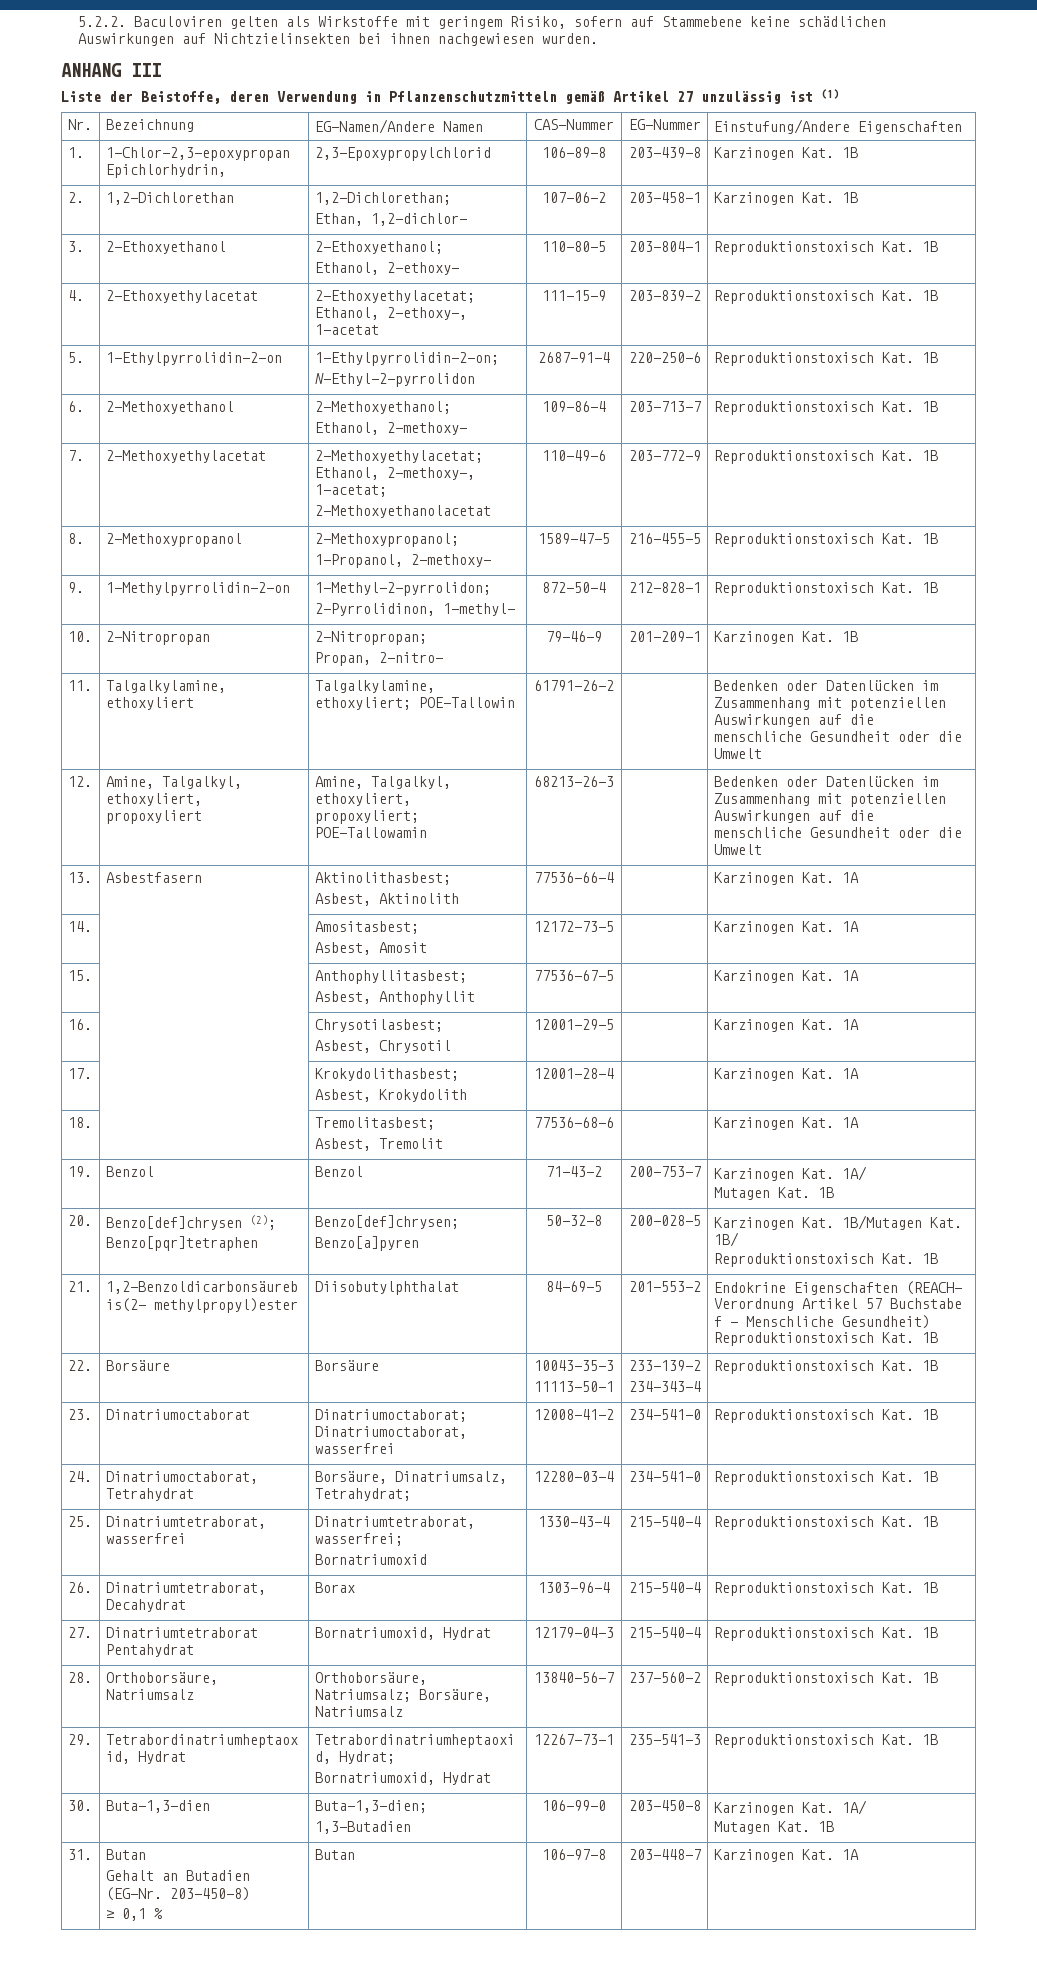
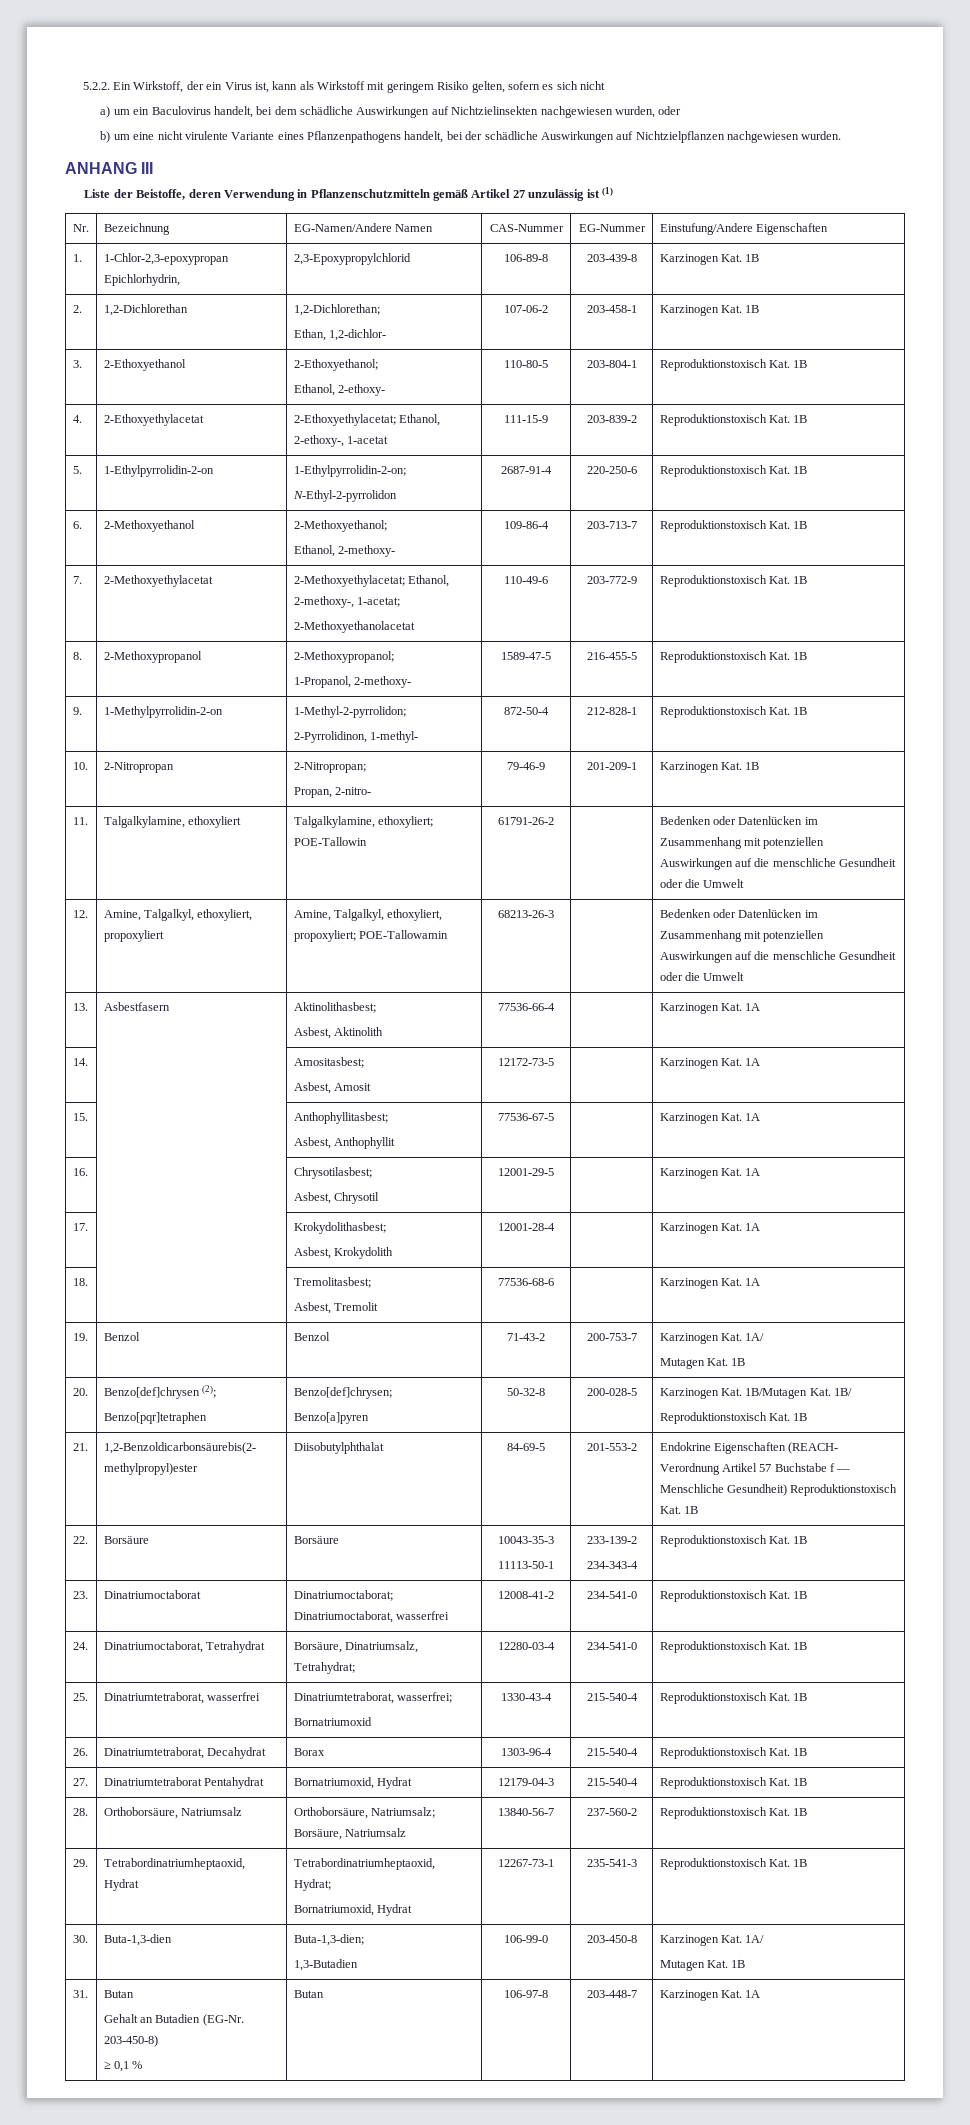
[133,16,886,29] [77,33,430,46] Baculoviren gelten als Wirkstoffe mit geringem Risiko, sofern auf Stammebene keine schädlichen Auswirkungen auf Nichtzielinsekten bei ihnen -> [113,81,606,93] [100,106,682,118] [100,131,725,143] Ein Wirkstoff, der ein Virus ist, kann als Wirkstoff mit geringem Risiko gelten, sofern es sich nicht // a) um ein Baculovirus handelt, bei dem schädliche Auswirkungen auf Nichtzielinsekten nachgewiesen wurden, oder // b) um eine nicht virulente Variante eines Pflanzenpathogens handelt, bei der schädliche Auswirkungen auf Nichtzielpflanzen

